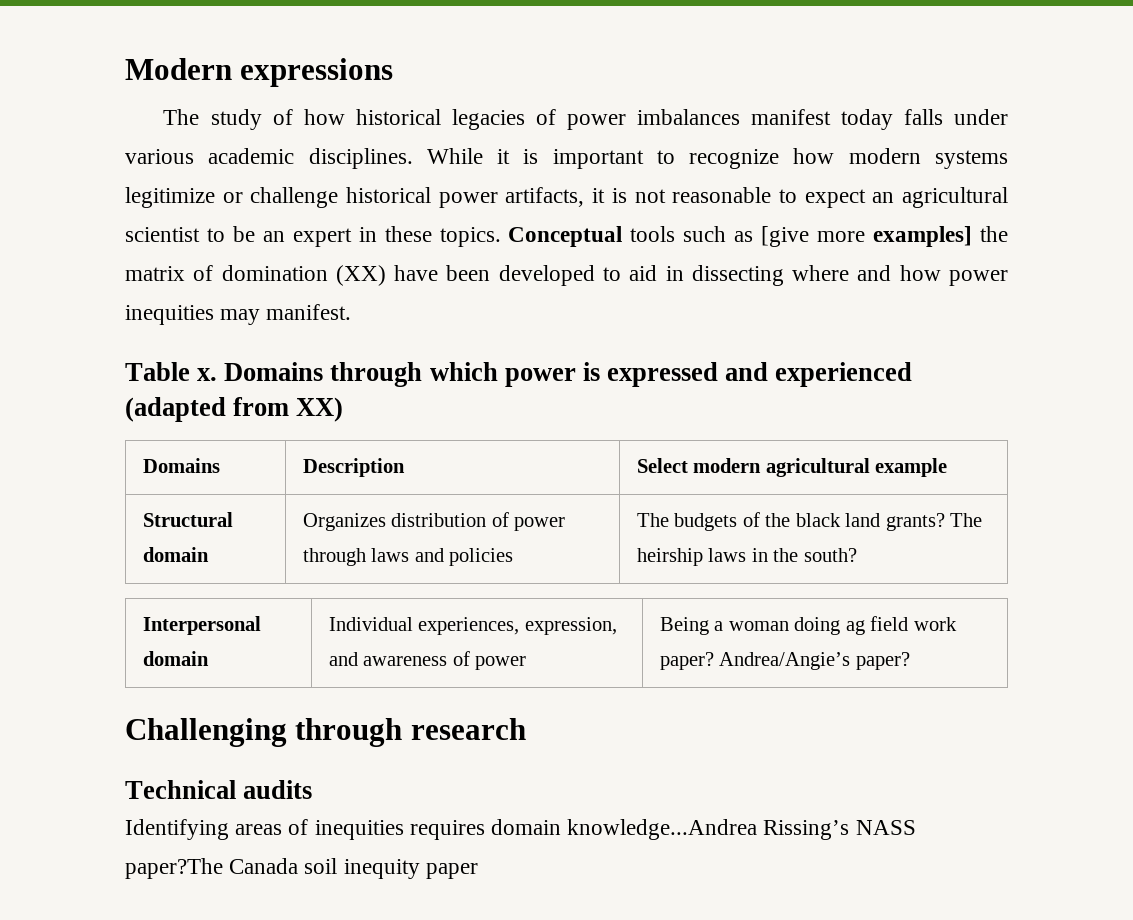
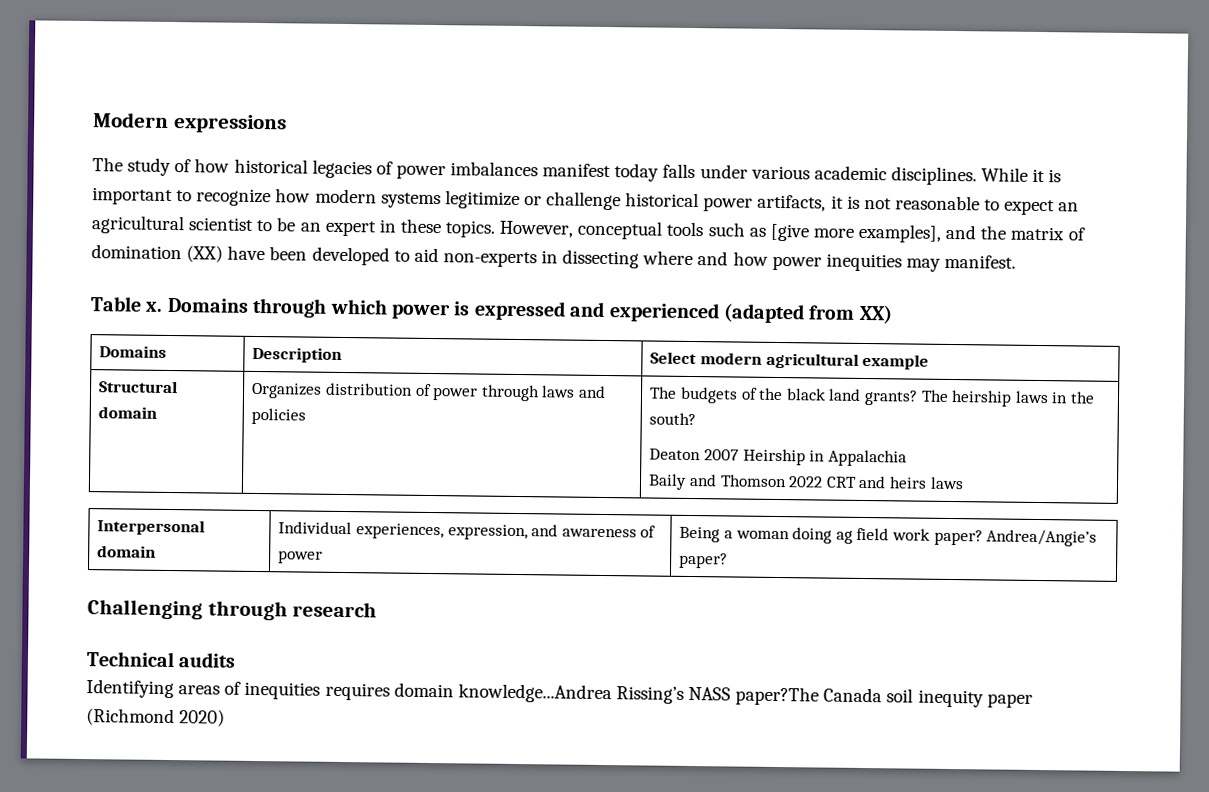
[508,226,623,247] Conceptual -> [499,220,664,240] However, conceptual
[873,226,973,247] examples] -> [858,223,977,243] examples], and
(658, 273) none -> [442,251,537,268] non-experts
(857, 555) none -> [649,448,907,467] [648,473,964,490] // Deaton 2007 Heirship in Appalachia // Baily and Thomson 2022 CRT and heirs laws
(478, 871) none -> [86,708,226,727] (Richmond 2020)

